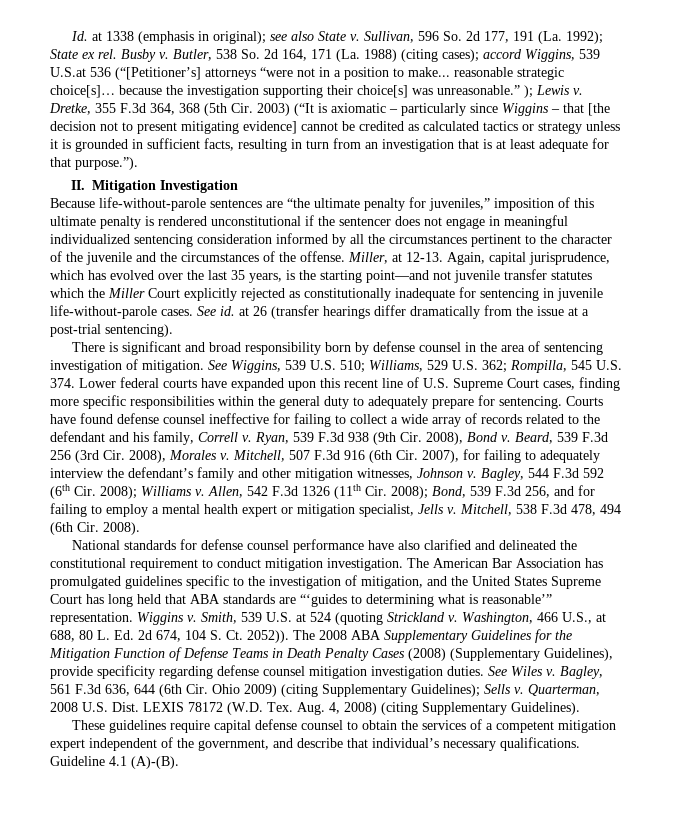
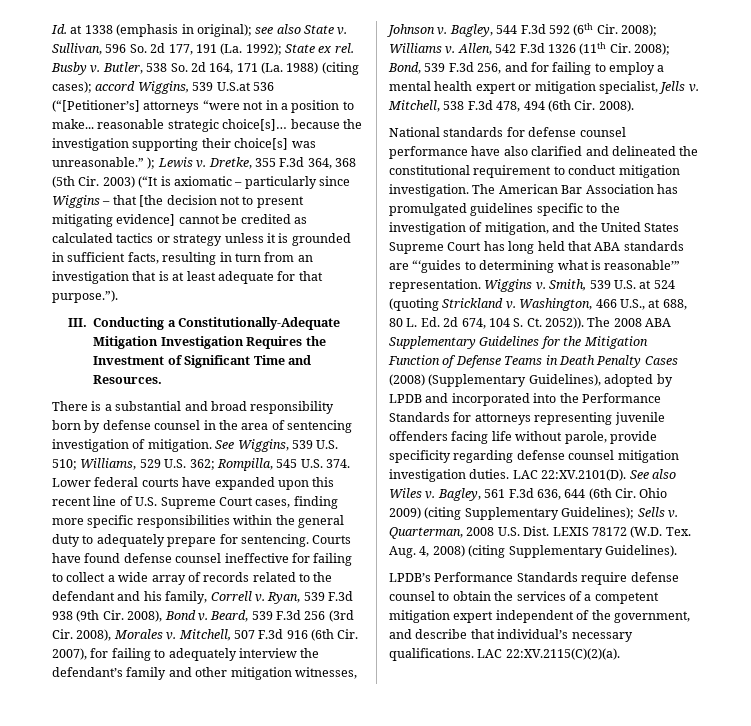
[71,180,239,193] [50,197,594,211] [50,215,568,229] [50,233,612,247] [50,251,610,265] [50,269,592,283] [50,287,603,301] [50,305,589,319] [50,324,173,337] II. Mitigation Investigation // Because life-without-parole sentences are “the ultimate penalty for juveniles,” imposition of this ultimate penalty is rendered unconstitutional if the sentencer does not engage in meaningful individualized sentencing consideration informed by all the circumstances pertinent to the character of the juvenile and the circumstances of the offense. Miller, at 12-13. Again, capital jurisprudence, which has evolved over the last 35 years, is the starting point—and not juvenile transfer statutes which the Miller Court explicitly rejected as constitutionally inadequate for sentencing in juvenile life-without-parole cases. See id. at 26 (transfer hearings differ dramatically from the issue at a post-trial sentencing). -> [68,317,341,330] [93,336,326,349] [93,355,311,368] [93,375,163,384] III. Conducting a Constitutionally-Adequate Mitigation Investigation Requires the Investment of Significant Time and Resources.
[122,341,182,355] significant -> [104,401,182,411] a substantial
(613, 654) none -> [604,374,673,387] [389,393,661,406] [389,412,665,425] [389,431,607,444] adopted by LPDB and incorporated into the Performance Standards for attorneys representing juvenile offenders facing life without parole,
[488,666,507,676] See -> [512,469,676,481] LAC 22:XV.2101(D). See also
[72,720,252,733] These guidelines require capital -> [389,572,628,585] LPDB’s Performance Standards require
[50,756,179,769] Guideline 4.1 (A)-(B). -> [477,648,620,660] LAC 22:XV.2115(C)(2)(a).

